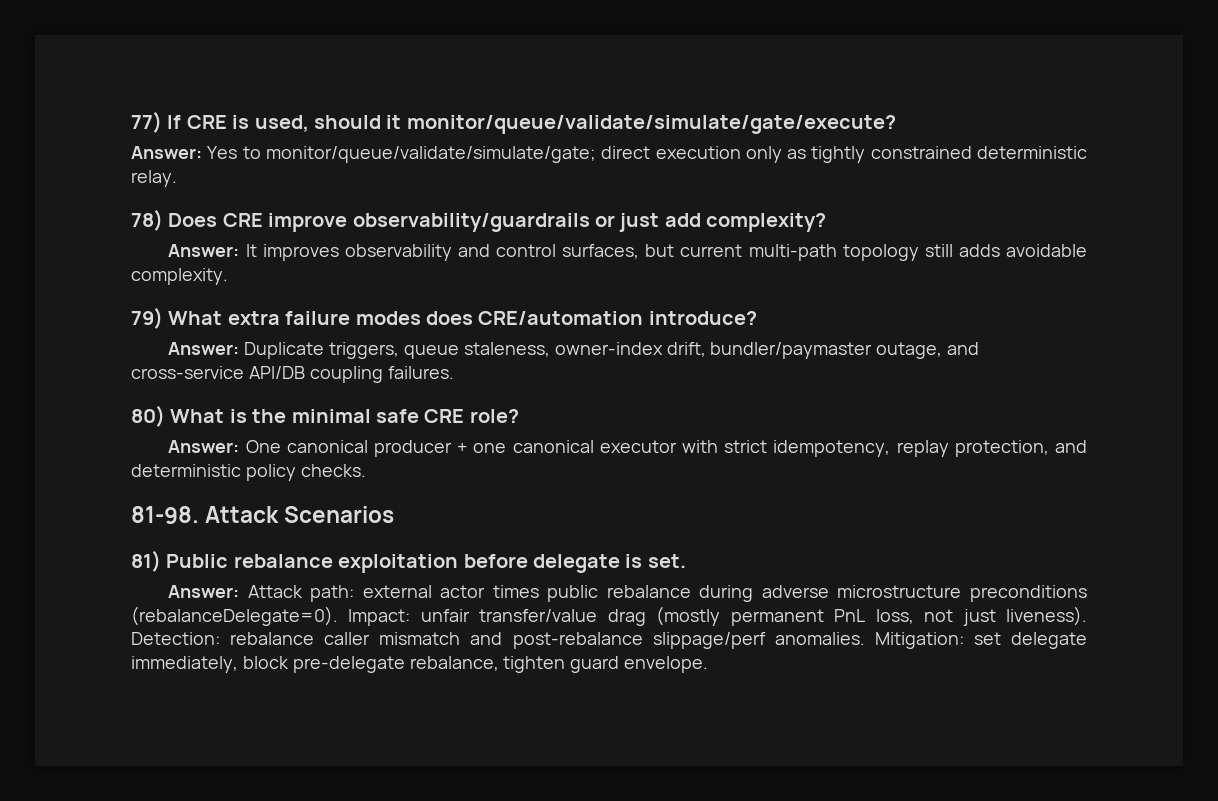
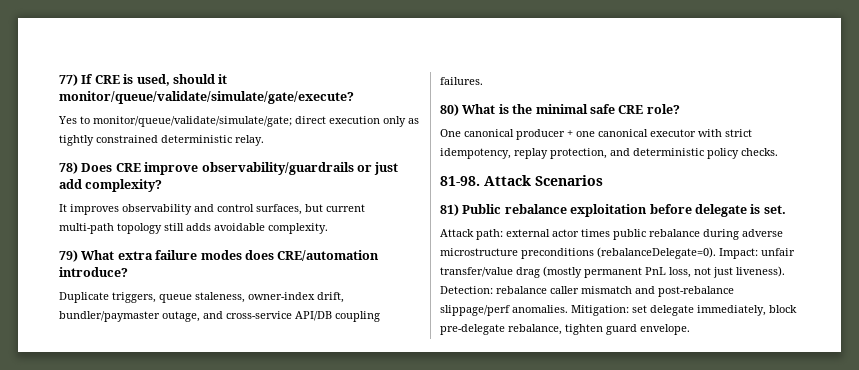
[131,146,202,159] Answer: -> (354, 97) none
[168,244,240,257] Answer: -> (163, 185) none
[168,342,240,355] Answer: -> (128, 272) none
[168,440,240,453] Answer: -> (680, 109) none
[168,585,240,598] Answer: -> (786, 209) none

